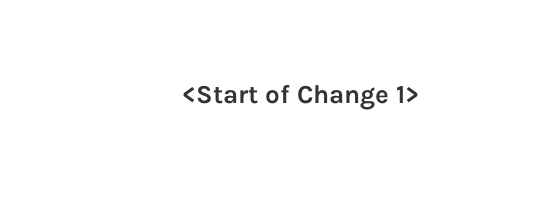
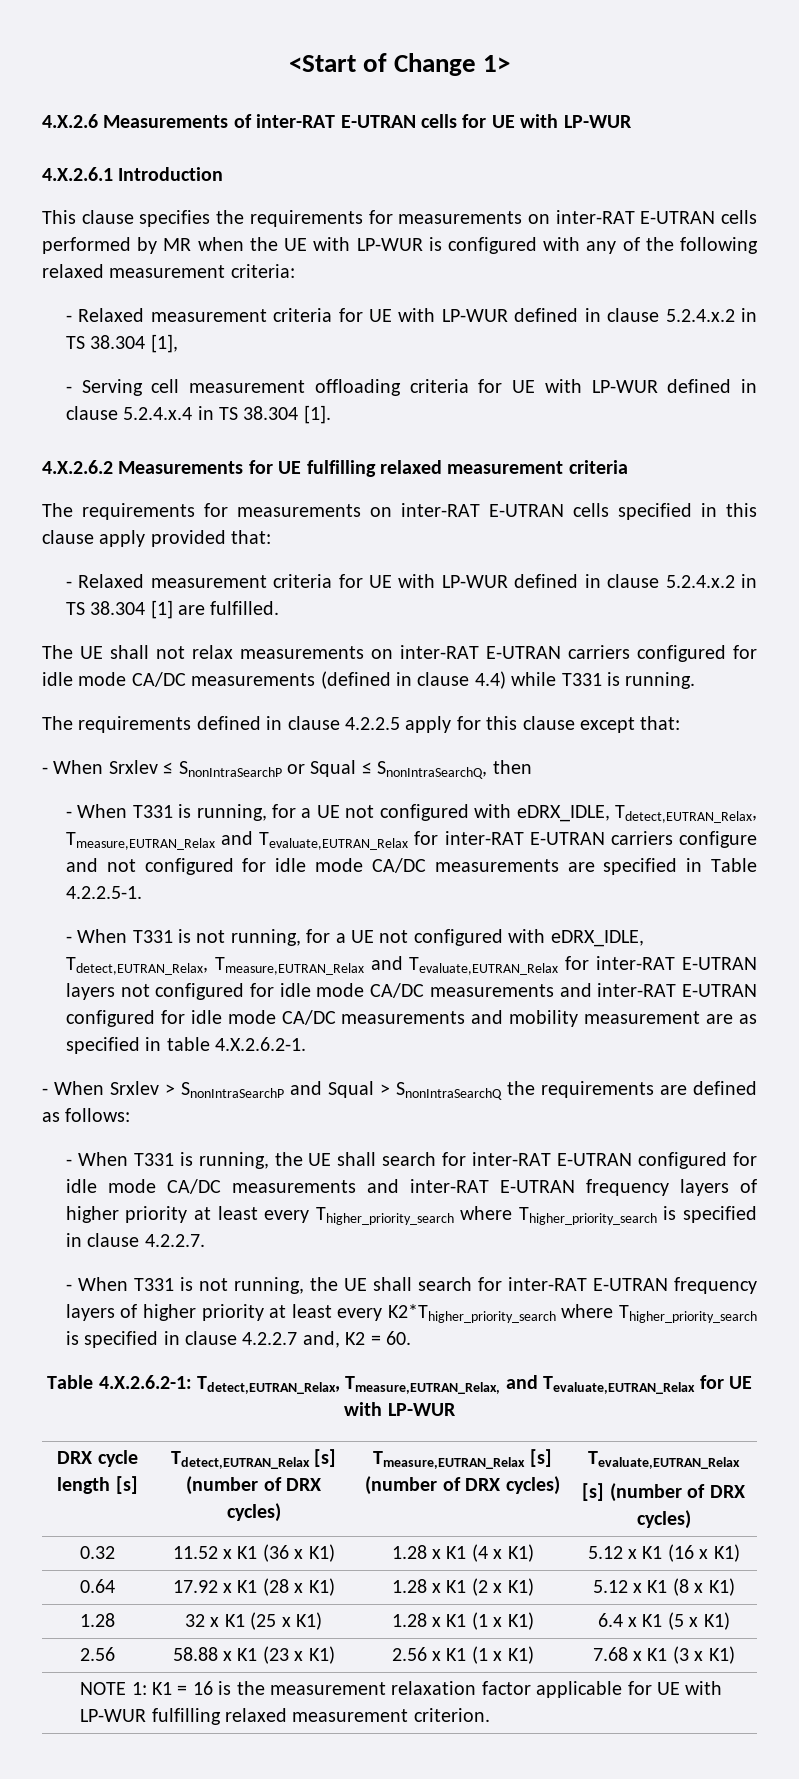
(420, 94) none -> [42,114,632,128] [42,167,224,181] [42,210,757,227] [42,237,758,254] [42,264,295,278] [65,308,757,322] [65,334,178,353] [65,379,758,396] [65,405,331,424] [42,460,628,477] [42,503,757,520] [42,530,272,547] [65,574,757,588] [65,600,280,619] [42,645,757,662] [42,671,696,689] [42,716,681,733] [42,760,532,779] [65,804,757,823] [65,831,757,850] [65,858,757,875] [65,886,142,899] [65,929,644,947] [65,956,758,975] [65,983,758,1000] [65,1010,757,1027] [65,1037,307,1054] [42,1081,757,1100] [42,1108,131,1122] [65,1152,758,1169] [65,1179,757,1196] [65,1206,757,1225] [65,1233,205,1247] [65,1277,757,1294] [65,1304,757,1323] [65,1331,412,1348] [47,1375,752,1394] [344,1402,456,1416] [57,1450,138,1467] [57,1476,138,1494] [170,1449,337,1469] [186,1476,321,1495] [226,1503,281,1522] [373,1449,552,1469] [365,1476,560,1495] [588,1451,740,1469] [582,1483,745,1502] [636,1510,691,1529] [80,1546,115,1559] [172,1544,335,1562] [391,1544,534,1562] [587,1544,740,1562] [80,1579,115,1593] [172,1578,335,1596] [391,1578,534,1596] [592,1578,735,1596] [80,1613,115,1627] [185,1612,322,1630] [391,1612,534,1630] [597,1612,730,1630] [80,1647,115,1661] [172,1646,335,1664] [391,1646,534,1664] [592,1646,735,1664] [80,1681,723,1698] [80,1708,490,1725] // 4.X.2.6 Measurements of inter-RAT E-UTRAN cells for UE with LP-WUR // 4.X.2.6.1 Introduction // This clause specifies the requirements for measurements on inter-RAT E-UTRAN cells performed by MR when the UE with LP-WUR is configured with any of the following relaxed measurement criteria: // - Relaxed measurement criteria for UE with LP-WUR defined in clause 5.2.4.x.2 in TS 38.304 [1], // - Serving cell measurement offloading criteria for UE with LP-WUR defined in clause 5.2.4.x.4 in TS 38.304 [1]. // 4.X.2.6.2 Measurements for UE fulfilling relaxed measurement criteria // The requirements for measurements on inter-RAT E-UTRAN cells specified in this clause apply provided that: // - Relaxed measurement criteria for UE with LP-WUR defined in clause 5.2.4.x.2 in TS 38.304 [1] are fulfilled. // The UE shall not relax measurements on inter-RAT E-UTRAN carriers configured for idle mode CA/DC measurements (defined in clause 4.4) while T331 is running. // The requirements defined in clause 4.2.2.5 apply for this clause except that: // - When Srxlev ≤ SnonIntraSearchP or Squal ≤ SnonIntraSearchQ, then // - When T331 is running, for a UE not configured with eDRX_IDLE, Tdetect,EUTRAN_Relax, Tmeasure,EUTRAN_Relax and Tevaluate,EUTRAN_Relax for inter-RAT E-UTRAN carriers configure and not configured for idle mode CA/DC measurements are specified in Table 4.2.2.5-1. // - When T331 is not running, for a UE not configured with eDRX_IDLE, Tdetect,EUTRAN_Relax, Tmeasure,EUTRAN_Relax and Tevaluate,EUTRAN_Relax for inter-RAT E-UTRAN layers not configured for idle mode CA/DC measurements and inter-RAT E-UTRAN configured for idle mode CA/DC measurements and mobility measurement are as specified in table 4.X.2.6.2-1. // - When Srxlev > SnonIntraSearchP and Squal > SnonIntraSearchQ the requirements are defined as follows: // - When T331 is running, the UE shall search for inter-RAT E-UTRAN configured for idle mode CA/DC measurements and inter-RAT E-UTRAN frequency layers of higher priority at least every Thigher_priority_search where Thigher_priority_search is specified in clause 4.2.2.7. // - When T331 is not running, the UE shall search for inter-RAT E-UTRAN frequency layers of higher priority at least every K2*Thigher_priority_search where Thigher_priority_search is specified in clause 4.2.2.7 and, K2 = 60. // Table 4.X.2.6.2-1: Tdetect,EUTRAN_Relax, Tmeasure,EUTRAN_Relax, and Tevaluate,EUTRAN_Relax for UE with LP-WUR // DRX cycle length [s] | Tdetect,EUTRAN_Relax [s] (number of DRX cycles) | Tmeasure,EUTRAN_Relax [s] (number of DRX cycles) | Tevaluate,EUTRAN_Relax // [s] (number of DRX cycles) // 0.32 | 11.52 x K1 (36 x K1) | 1.28 x K1 (4 x K1) | 5.12 x K1 (16 x K1) // 0.64 | 17.92 x K1 (28 x K1) | 1.28 x K1 (2 x K1) | 5.12 x K1 (8 x K1) // 1.28 | 32 x K1 (25 x K1) | 1.28 x K1 (1 x K1) | 6.4 x K1 (5 x K1) // 2.56 | 58.88 x K1 (23 x K1) | 2.56 x K1 (1 x K1) | 7.68 x K1 (3 x K1) // NOTE 1: K1 = 16 is the measurement relaxation factor applicable for UE with LP-WUR fulfilling relaxed measurement criterion.

